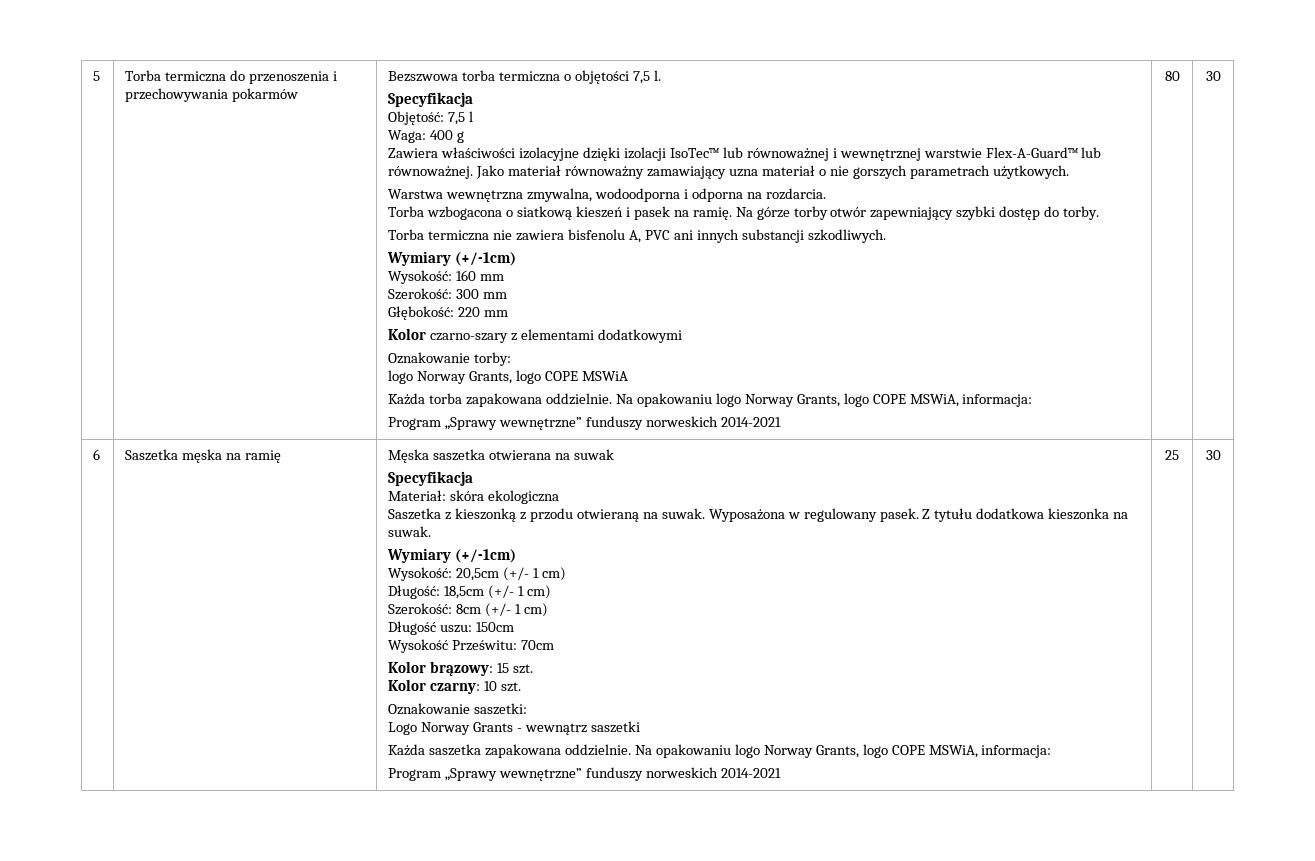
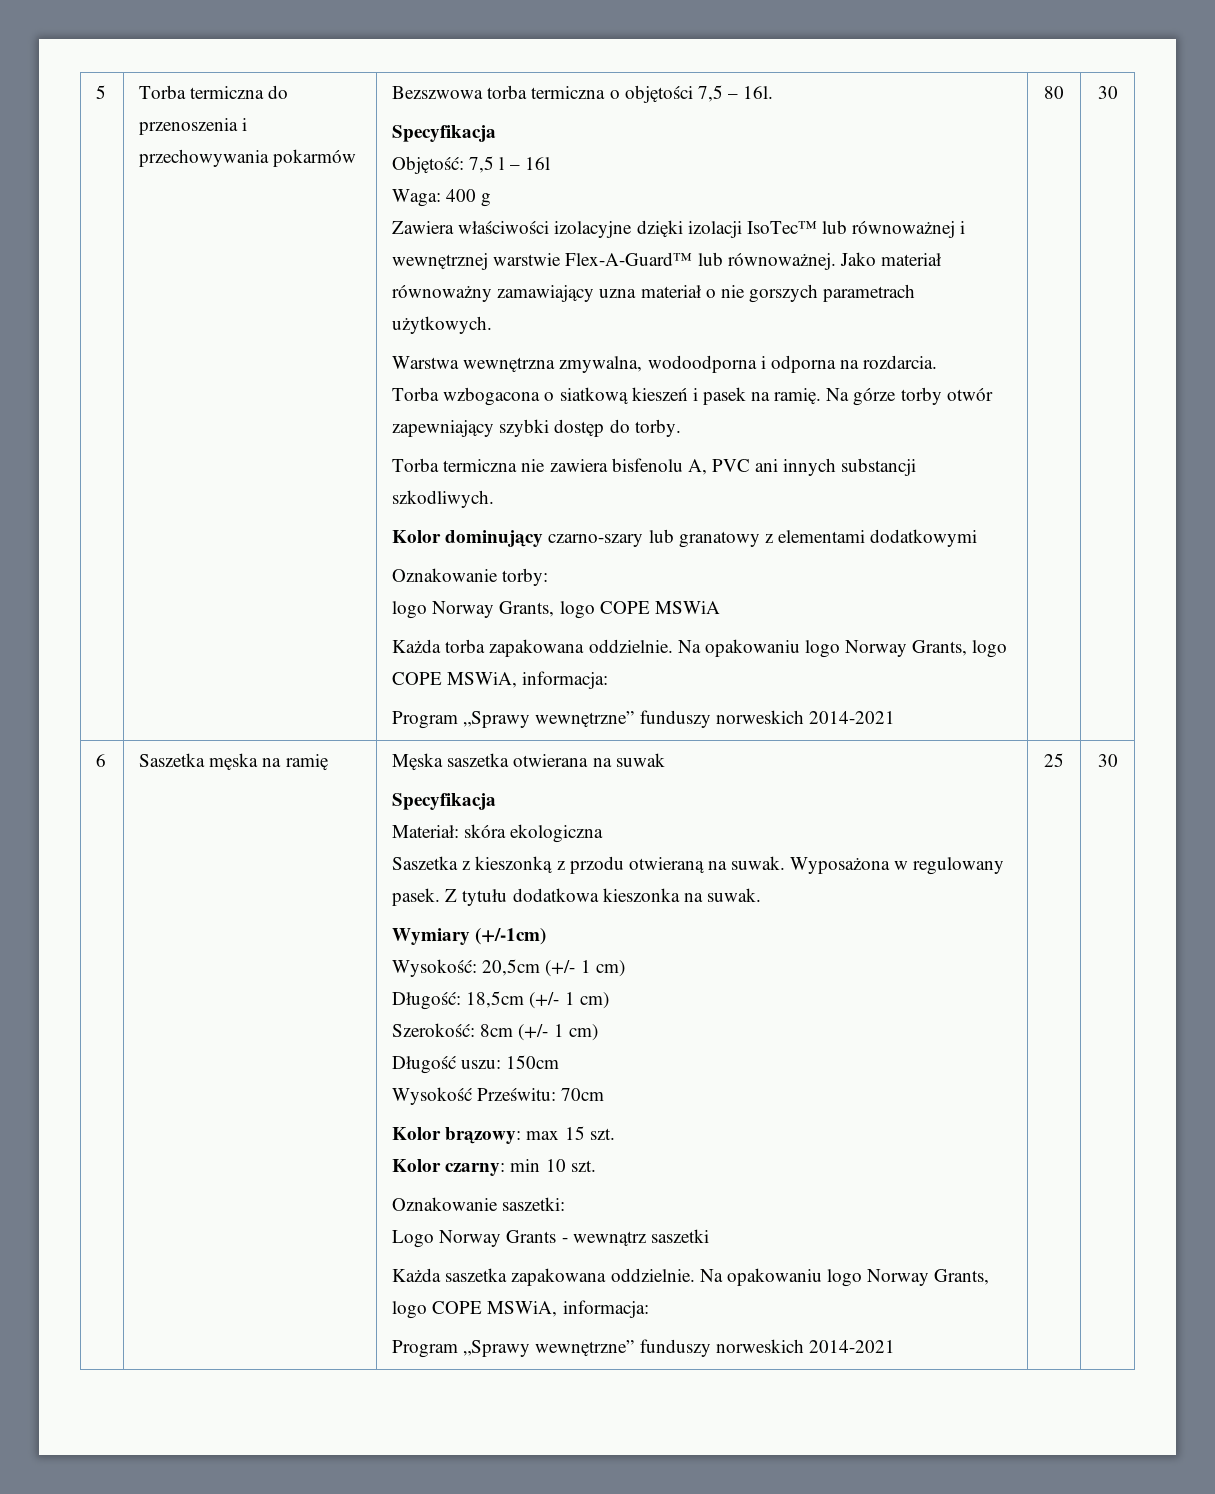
[653,70,661,81] l. -> [727,86,774,99] – 16l.
(474, 116) none -> [509,157,550,170] – 16l
[387,251,517,266] [388,270,505,284] [388,288,508,300] [388,306,509,320] [388,328,509,343] Wymiary (+/-1cm) // Wysokość: 160 mm // Szerokość: 300 mm // Głębokość: 220 mm // Kolor czarno-szary -> [392,529,760,548] Kolor dominujący czarno-szary lub granatowy
(494, 668) none -> [526,1131,560,1140] max
(481, 688) none -> [510,1159,541,1172] min

